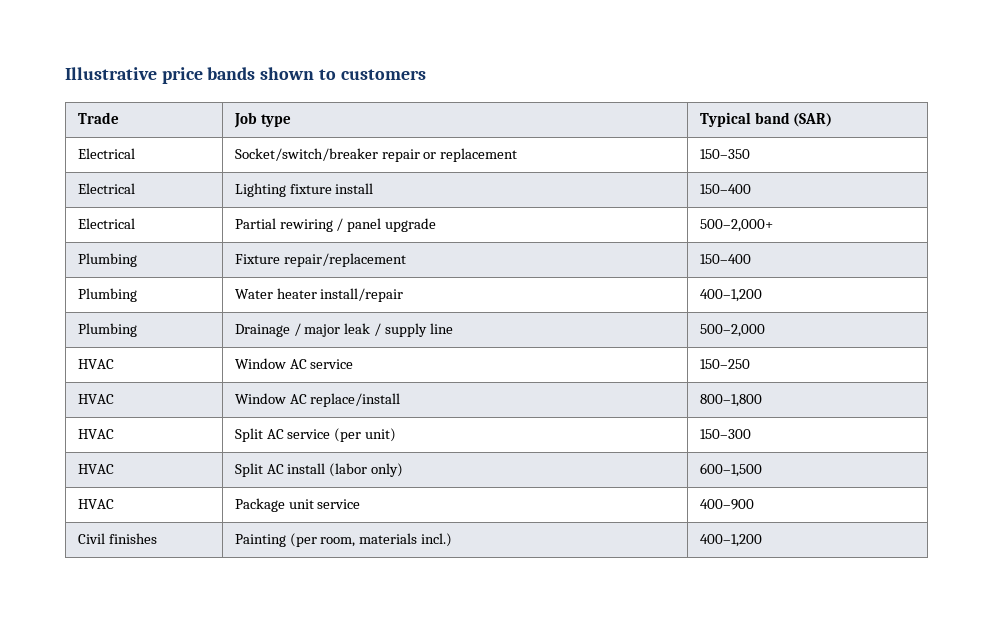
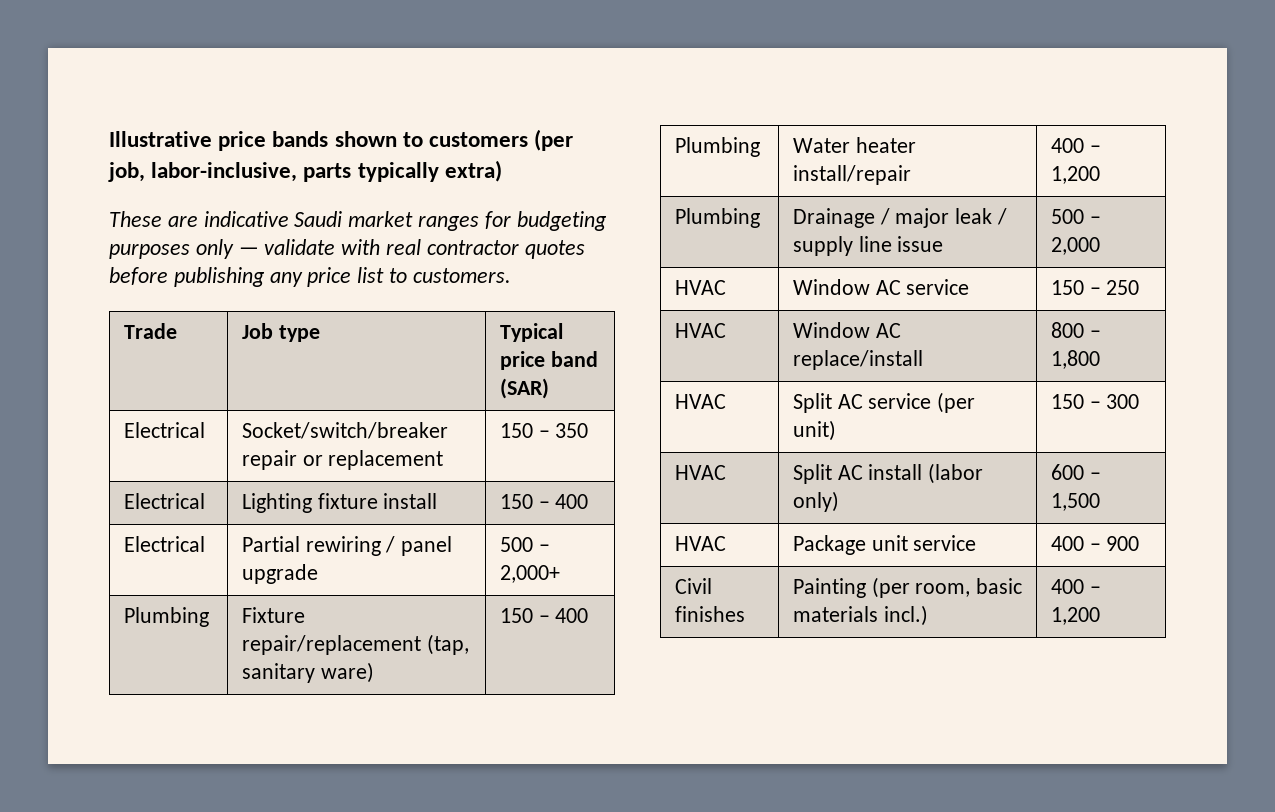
(426, 74) none -> [534,129,574,151] [108,160,502,182] [109,211,607,231] [109,239,585,259] [109,267,511,287] (per job, labor-inclusive, parts typically extra) // These are indicative Saudi market ranges for budgeting purposes only — validate with real contractor quotes before publishing any price list to customers.
(751, 119) none -> [499,351,545,370] price
[699,149,750,159] 150–350 -> [499,423,589,438] 150 – 350
[699,184,751,194] 150–400 -> [499,494,589,509] 150 – 400
[699,219,773,232] 500–2,000+ -> [499,537,550,552] [499,565,560,583] 500 – 2,000+
[699,254,751,264] | 150–400 -> [426,634,469,655] [241,662,374,683] [499,608,589,623] (tap, sanitary ware) | 150 – 400
[699,289,762,302] 400–1,200 -> [1050,138,1101,153] [1050,166,1100,184] 400 – 1,200
[699,324,765,337] | 500–2,000 -> [897,236,944,252] [1050,209,1101,224] [1050,237,1100,255] issue | 500 – 2,000
[699,359,750,369] 150–250 -> [1050,280,1140,295] 150 – 250
[699,394,762,407] 800–1,800 -> [1050,322,1101,338] [1050,350,1100,369] 800 – 1,800
[699,429,751,439] 150–300 -> [1050,394,1140,409] 150 – 300
[699,463,762,477] 600–1,500 -> [1050,464,1101,480] [1050,493,1100,511] 600 – 1,500
[699,499,754,510] 400–900 -> [1050,536,1140,551] 400 – 900
(356, 542) none -> [976,578,1023,594] basic
[699,534,762,547] 400–1,200 -> [1050,579,1101,594] [1050,607,1100,625] 400 – 1,200

